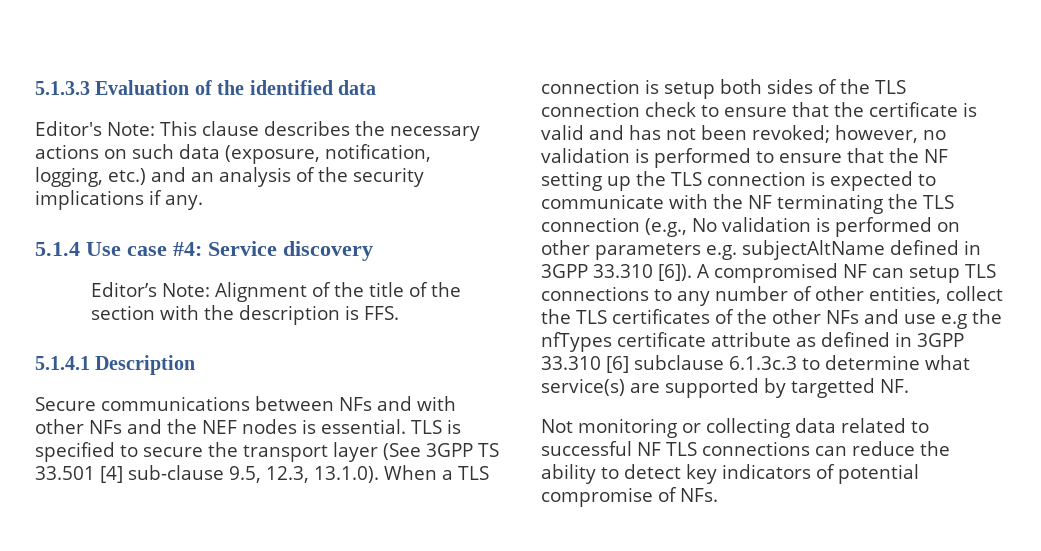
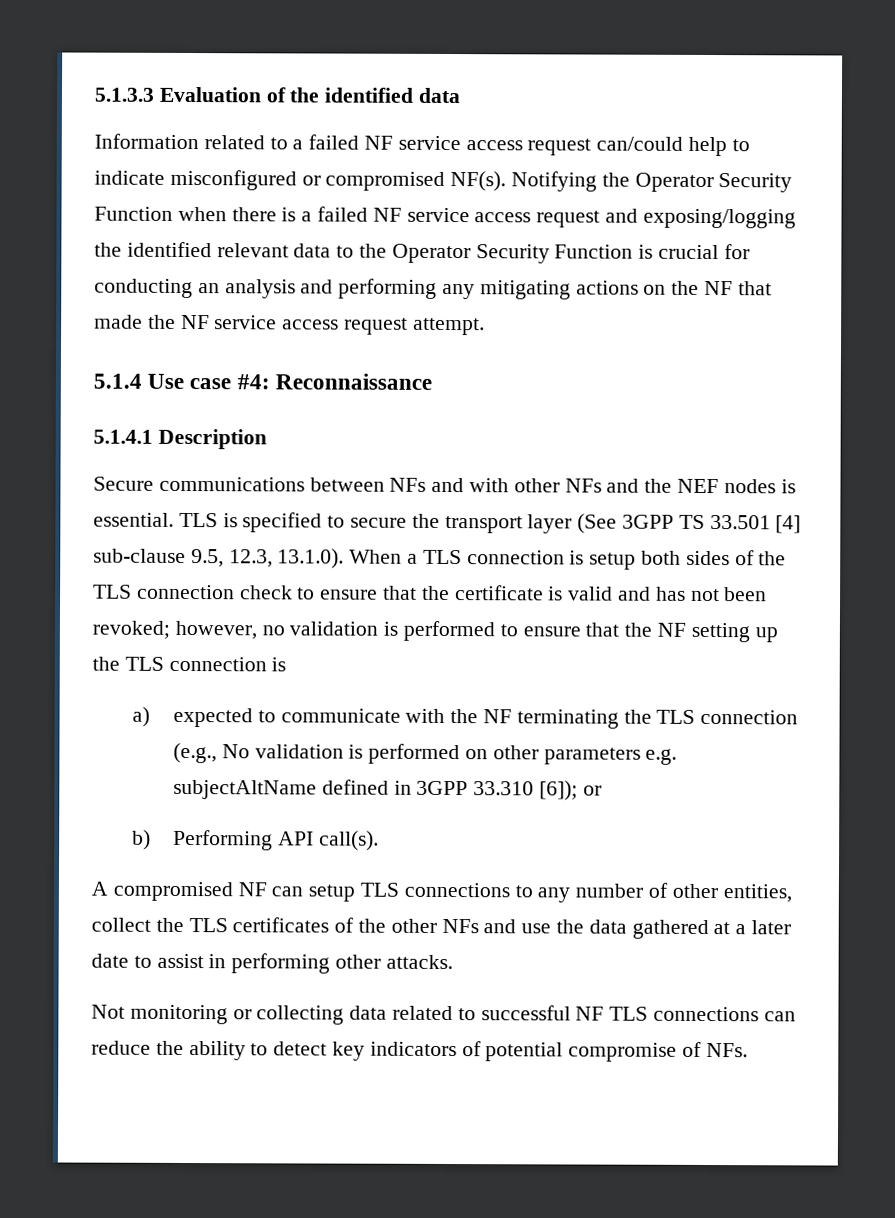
[35,121,481,141] [35,144,431,164] [35,167,424,187] [35,190,203,210] [35,241,373,261] [90,282,462,302] [90,305,399,325] Editor's Note: This clause describes the necessary actions on such data (exposure, notification, logging, etc.) and an analysis of the security implications if any. // 5.1.4 Use case #4: Service discovery // Editor’s Note: Alignment of the title of the section with the description is FFS. -> [94,133,750,157] [94,169,793,193] [94,206,796,229] [94,241,750,264] [94,278,772,300] [94,314,485,336] [93,373,432,390] Information related to a failed NF service access request can/could help to indicate misconfigured or compromised NF(s). Notifying the Operator Security Function when there is a failed NF service access request and exposing/logging the identified relevant data to the Operator Security Function is crucial for conducting an analysis and performing any mitigating actions on the NF that made the NF service access request attempt. // 5.1.4 Use case #4: Reconnaissance
(825, 178) none -> [132,706,151,727] // a)
[658,264,692,281] [6]). -> [538,780,602,801] [132,829,379,851] [6]); or // b) Performing API call(s). //
[941,309,1002,329] [541,332,964,352] [541,355,970,373] [541,378,909,398] e.g the nfTypes certificate attribute as defined in 3GPP 33.310 [6] subclause 6.1.3c.3 to determine what service(s) are supported by targetted NF. -> [556,919,792,940] [91,953,453,974] the data gathered at a later date to assist in performing other attacks.

